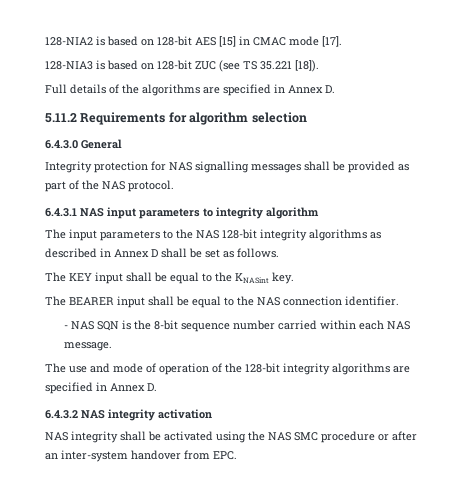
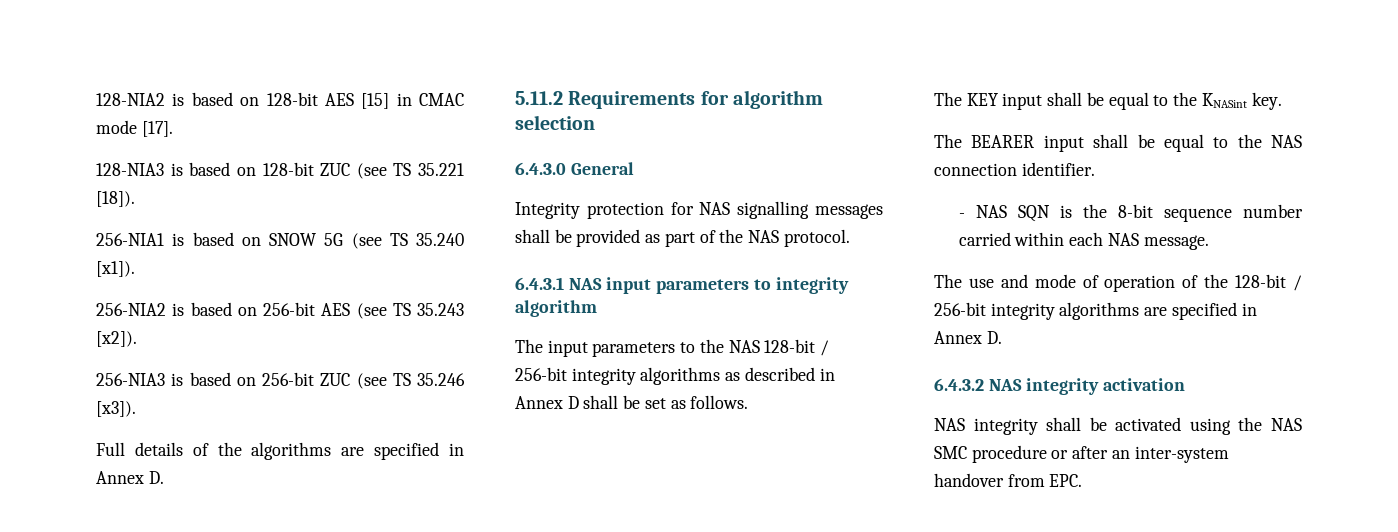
(319, 66) none -> [96,232,464,249] [96,261,135,277] [96,302,464,319] [96,331,137,347] [96,372,465,389] [96,401,136,417] // 256-NIA1 is based on SNOW 5G (see TS 35.240 [x1]). // 256-NIA2 is based on 256-bit AES (see TS 35.243 [x2]). // 256-NIA3 is based on 256-bit ZUC (see TS 35.246 [x3]).
(257, 234) none -> [820,340,830,356] [515,367,567,381] / 256-bit
(280, 368) none -> [1293,275,1302,291] [934,302,986,316] / 256-bit

